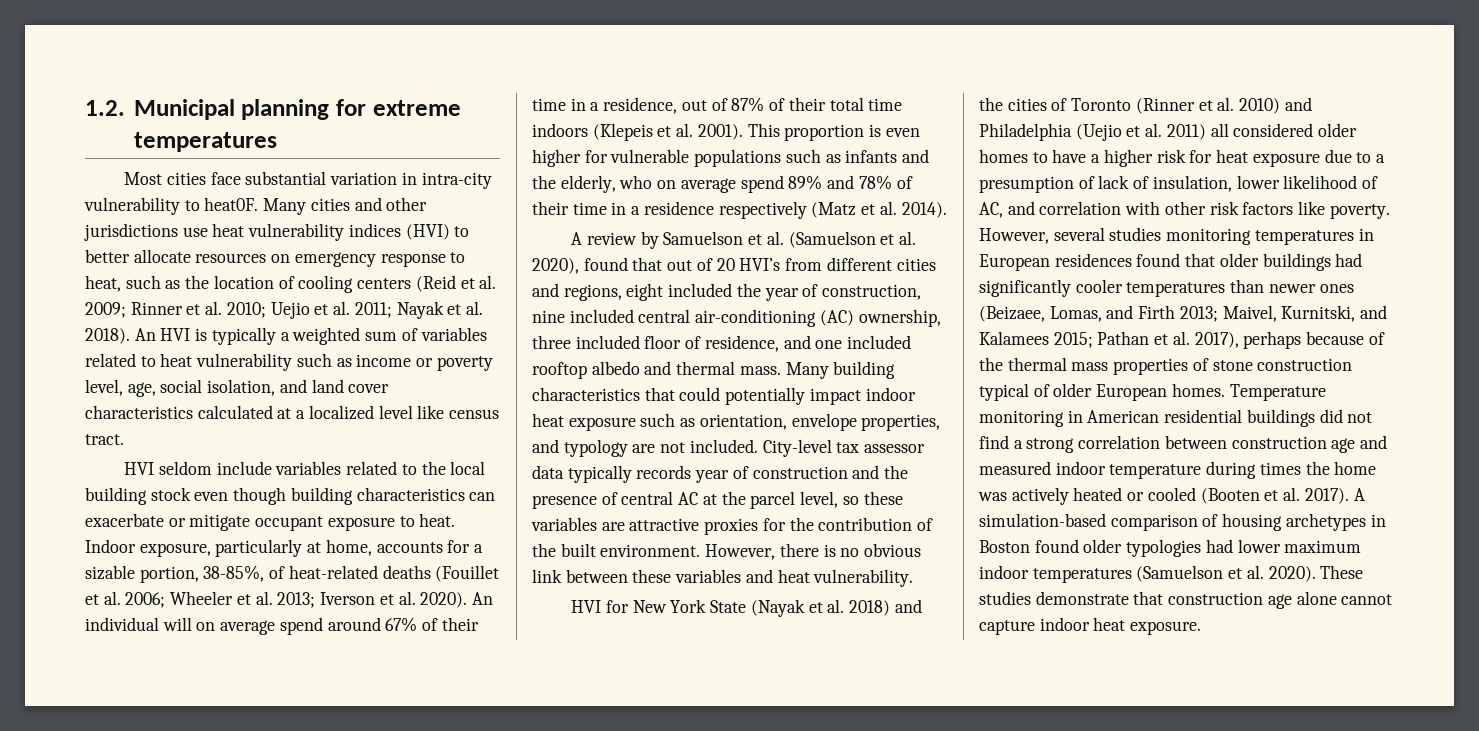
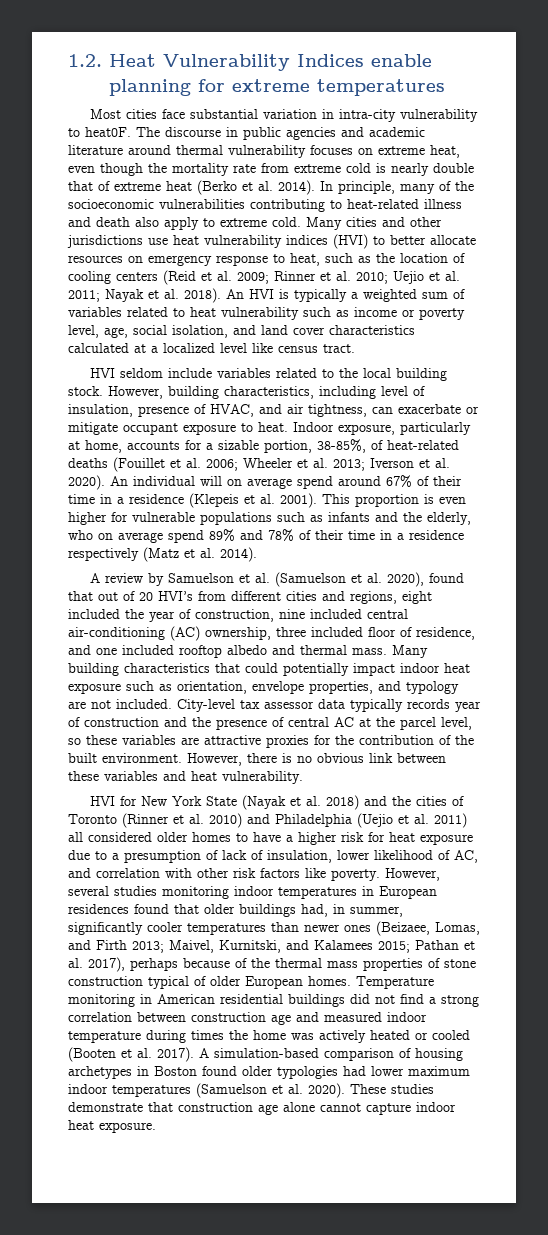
[133,99,235,120] Municipal -> [109,54,432,71] Heat Vulnerability Indices enable
(259, 204) none -> [136,127,425,140] [68,145,460,158] [68,163,474,176] [68,180,474,195] [68,199,462,212] [68,217,301,230] The discourse in public agencies and academic literature around thermal vulnerability focuses on extreme heat, even though the mortality rate from extreme cold is nearly double that of extreme heat (Berko et al. 2014). In principle, many of the socioeconomic vulnerabilities contributing to heat-related illness and death also apply to extreme cold.
[150,487,465,505] stock even though building characteristics -> [68,386,425,399] [68,404,367,417] stock. However, building characteristics, including level of insulation, presence of HVAC, and air tightness,
[603,97,903,114] [532,123,588,137] residence, out of 87% of their total time indoors -> [129,494,184,504] residence
(1252, 236) none -> [234,886,274,896] indoor
[1335,253,1363,267] had -> [301,904,403,917] had, in summer,

